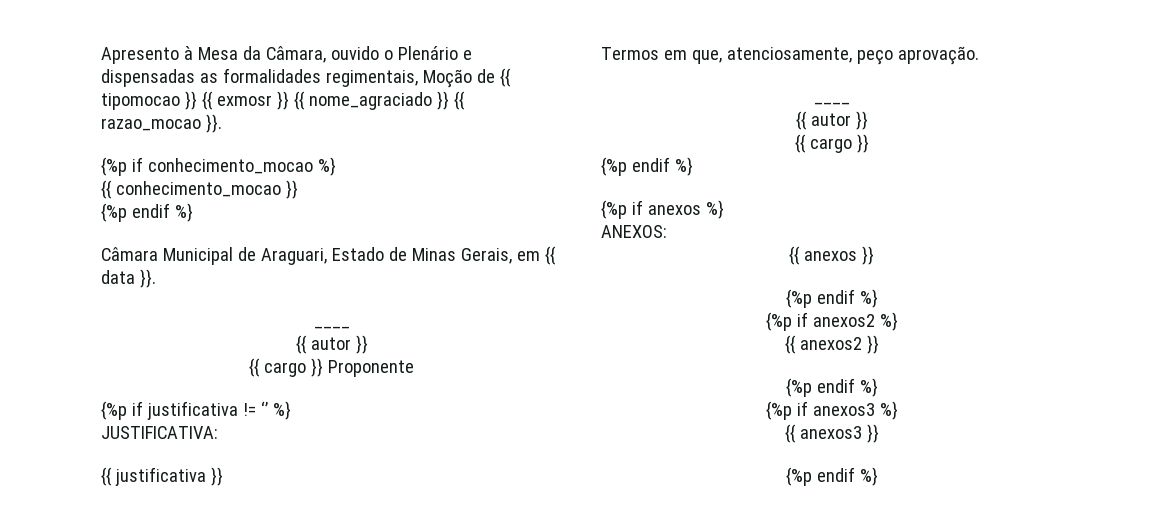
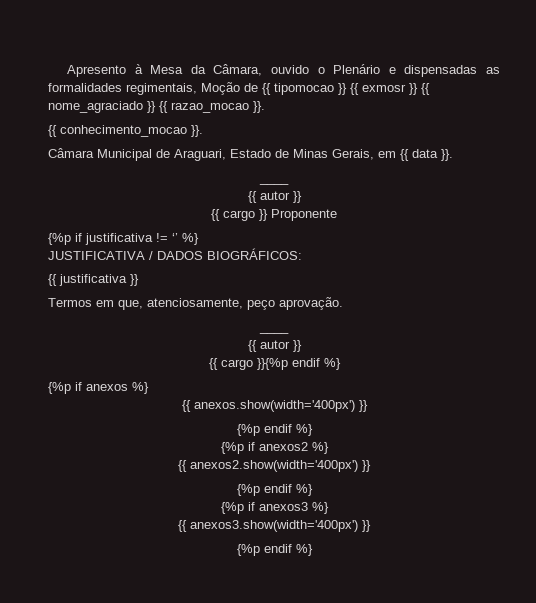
[101,157,336,176] [101,180,298,199] [101,203,193,222] {%p if conhecimento_mocao %} // {{ conhecimento_mocao }} // {%p endif %} -> [48,125,203,137] {{ conhecimento_mocao }}.
[101,426,218,439] JUSTIFICATIVA: -> [48,248,302,260] JUSTIFICATIVA / DADOS BIOGRÁFICOS:
[856,134,869,153] [601,157,627,176] }} // {%p -> [256,358,288,370] }}{%p
[601,225,667,238] [789,246,857,265] // ANEXOS: // {{ anexos -> [181,400,355,412] // {{ anexos.show(width='400px')
[799,337,862,350] anexos2 -> [190,460,358,472] anexos2.show(width='400px')
[799,426,862,439] anexos3 -> [190,520,358,532] anexos3.show(width='400px')

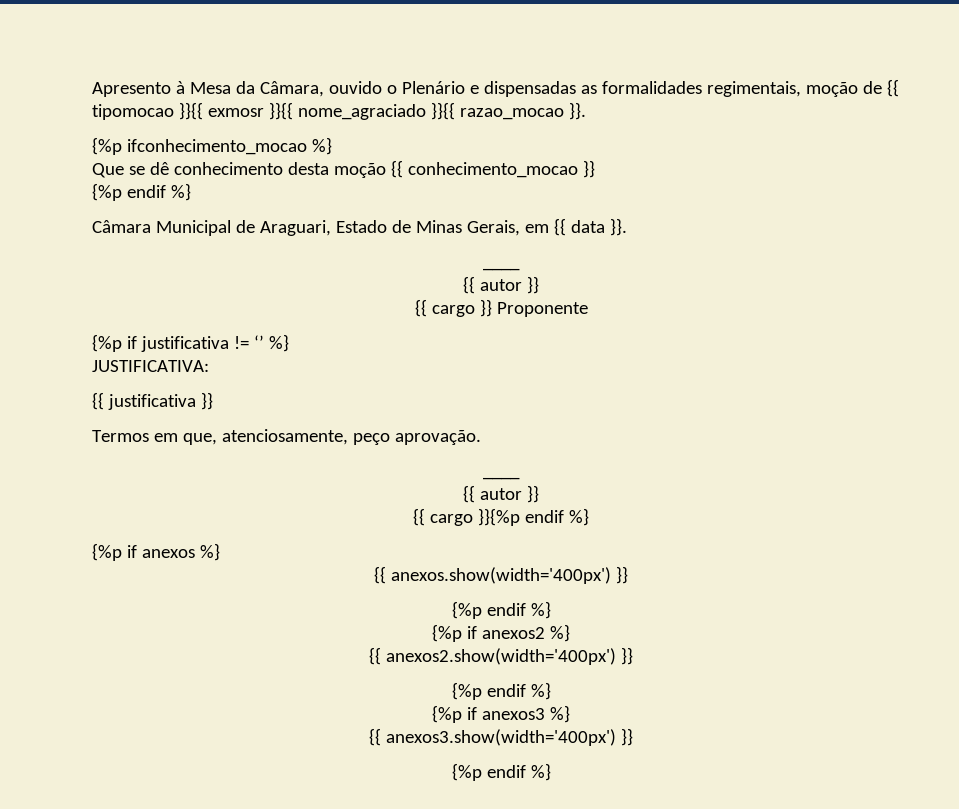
[201,82,240,95] Moção -> [805,82,858,97] moção
[338,83,430,95] [48,101,265,113] [48,125,203,137] }} {{ exmosr }} {{ nome_agraciado }} {{ razao_mocao }}. // {{ conhecimento_mocao }}. -> [178,102,586,120] [92,137,332,155] [92,160,595,178] [92,183,191,201] }}{{ exmosr }}{{ nome_agraciado }}{{ razao_mocao }}. // {%p ifconhecimento_mocao %} // Que se dê conhecimento desta moção {{ conhecimento_mocao }} // {%p endif %}
[48,248,302,260] JUSTIFICATIVA / DADOS BIOGRÁFICOS: -> [92,360,209,372] JUSTIFICATIVA:

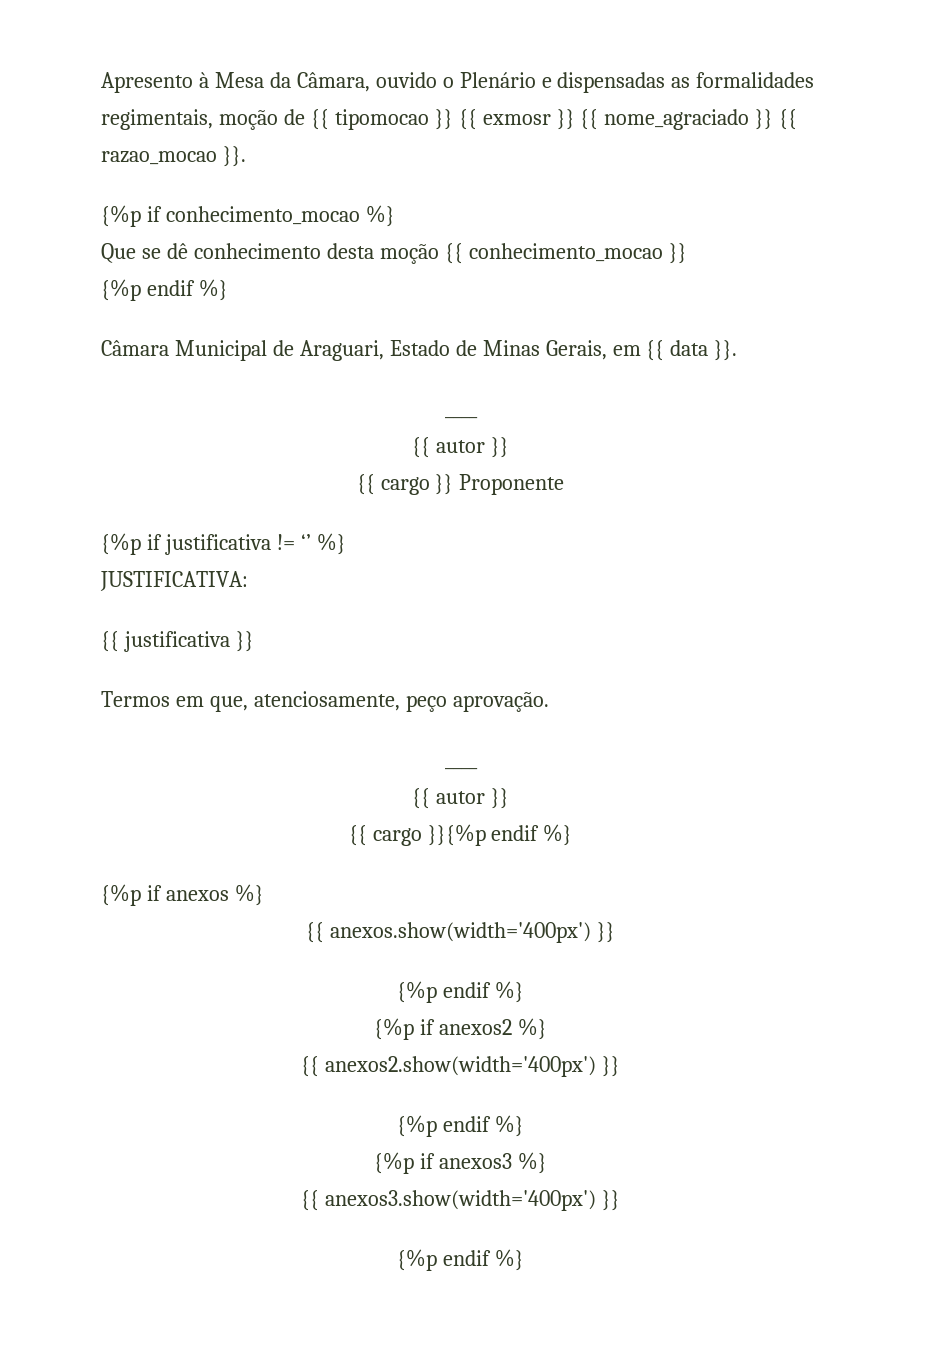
[178,102,455,120] }}{{ exmosr }}{{ nome_agraciado }}{{ -> [434,109,798,130] }} {{ exmosr }} {{ nome_agraciado }} {{
[126,139,307,155] ifconhecimento_mocao -> [146,206,360,225] if conhecimento_mocao

